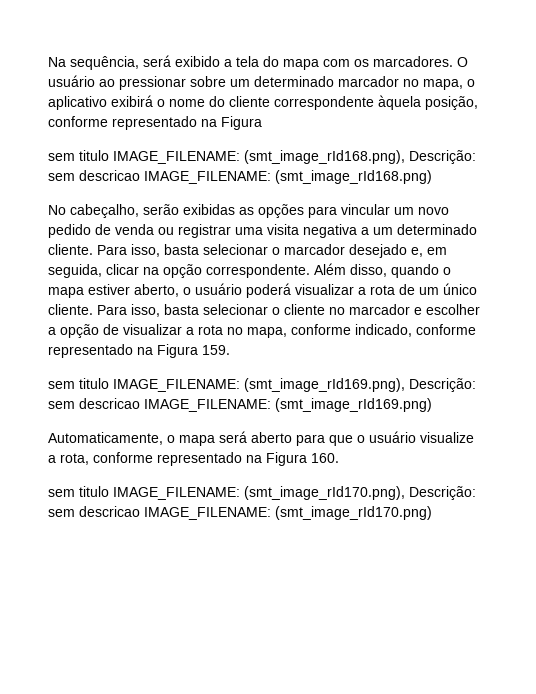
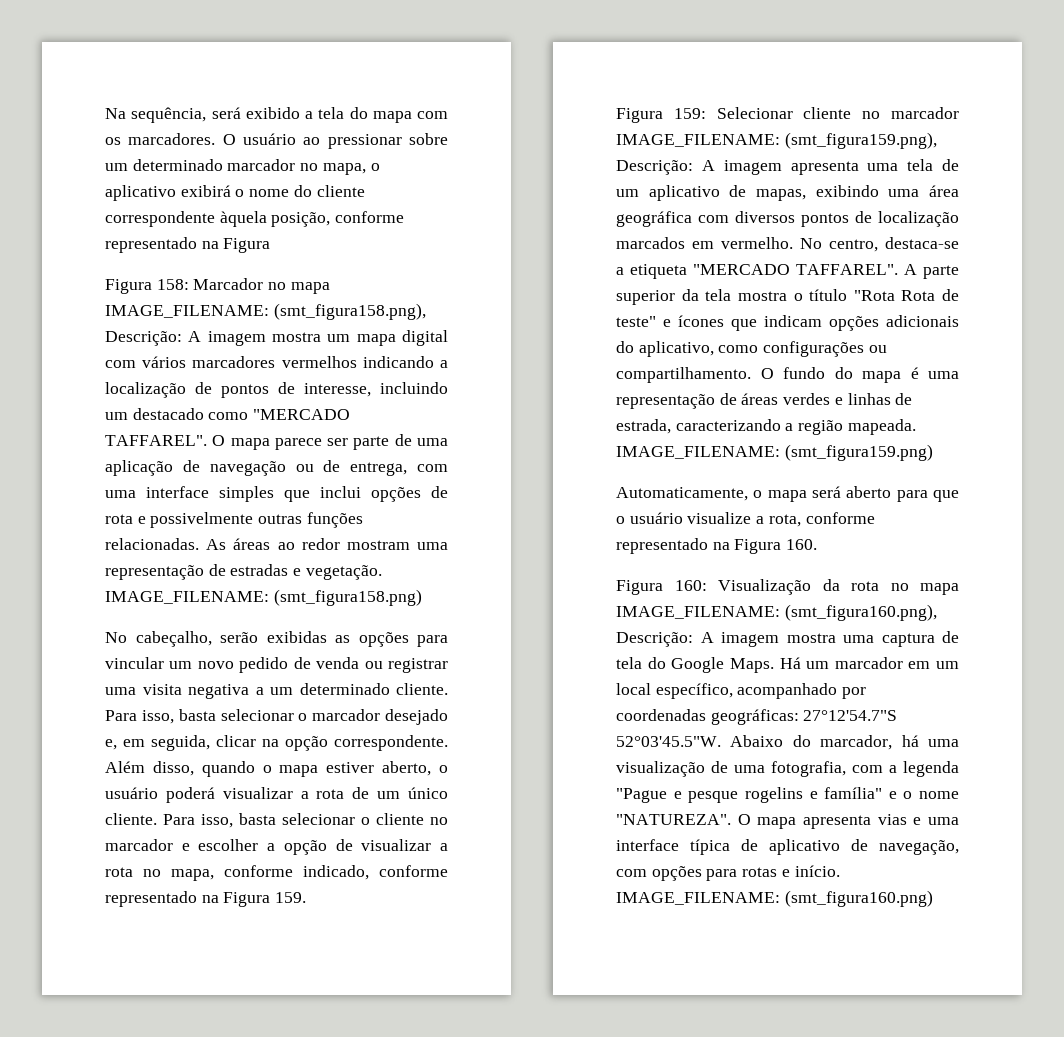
[48,150,476,164] [48,170,432,184] sem titulo IMAGE_FILENAME: (smt_image_rId168.png), Descrição: sem descricao IMAGE_FILENAME: (smt_image_rId168.png) -> [105,278,330,294] [105,303,426,320] [105,330,448,346] [105,356,448,368] [105,382,448,398] [105,408,351,420] [105,434,448,450] [105,460,448,476] [105,486,448,502] [105,512,363,528] [105,538,448,550] [105,564,382,580] [105,589,422,606] Figura 158: Marcador no mapa IMAGE_FILENAME: (smt_figura158.png), Descrição: A imagem mostra um mapa digital com vários marcadores vermelhos indicando a localização de pontos de interesse, incluindo um destacado como "MERCADO TAFFAREL". O mapa parece ser parte de uma aplicação de navegação ou de entrega, com uma interface simples que inclui opções de rota e possivelmente outras funções relacionadas. As áreas ao redor mostram uma representação de estradas e vegetação. IMAGE_FILENAME: (smt_figura158.png)
[48,378,476,392] [48,398,432,412] sem titulo IMAGE_FILENAME: (smt_image_rId169.png), Descrição: sem descricao IMAGE_FILENAME: (smt_image_rId169.png) -> [616,107,959,123] [616,132,937,149] [616,159,959,175] [616,185,959,201] [616,211,959,227] [616,237,959,252] [616,264,959,279] [616,289,959,305] [616,315,959,331] [616,341,887,357] [616,367,959,383] [616,393,913,409] [616,419,916,435] [616,444,933,461] Figura 159: Selecionar cliente no marcador IMAGE_FILENAME: (smt_figura159.png), Descrição: A imagem apresenta uma tela de um aplicativo de mapas, exibindo uma área geográfica com diversos pontos de localização marcados em vermelho. No centro, destaca-se a etiqueta "MERCADO TAFFAREL". A parte superior da tela mostra o título "Rota Rota de teste" e ícones que indicam opções adicionais do aplicativo, como configurações ou compartilhamento. O fundo do mapa é uma representação de áreas verdes e linhas de estrada, caracterizando a região mapeada. IMAGE_FILENAME: (smt_figura159.png)
[48,486,476,500] [48,506,432,520] sem titulo IMAGE_FILENAME: (smt_image_rId170.png), Descrição: sem descricao IMAGE_FILENAME: (smt_image_rId170.png) -> [616,579,959,595] [616,604,937,621] [616,631,959,647] [616,657,959,673] [616,683,867,699] [616,709,898,725] [616,735,959,750] [616,761,959,777] [616,787,959,803] [616,814,959,829] [616,839,959,855] [616,865,840,881] [616,890,933,907] Figura 160: Visualização da rota no mapa IMAGE_FILENAME: (smt_figura160.png), Descrição: A imagem mostra uma captura de tela do Google Maps. Há um marcador em um local específico, acompanhado por coordenadas geográficas: 27°12'54.7"S 52°03'45.5"W. Abaixo do marcador, há uma visualização de uma fotografia, com a legenda "Pague e pesque rogelins e família" e o nome "NATUREZA". O mapa apresenta vias e uma interface típica de aplicativo de navegação, com opções para rotas e início. IMAGE_FILENAME: (smt_figura160.png)

